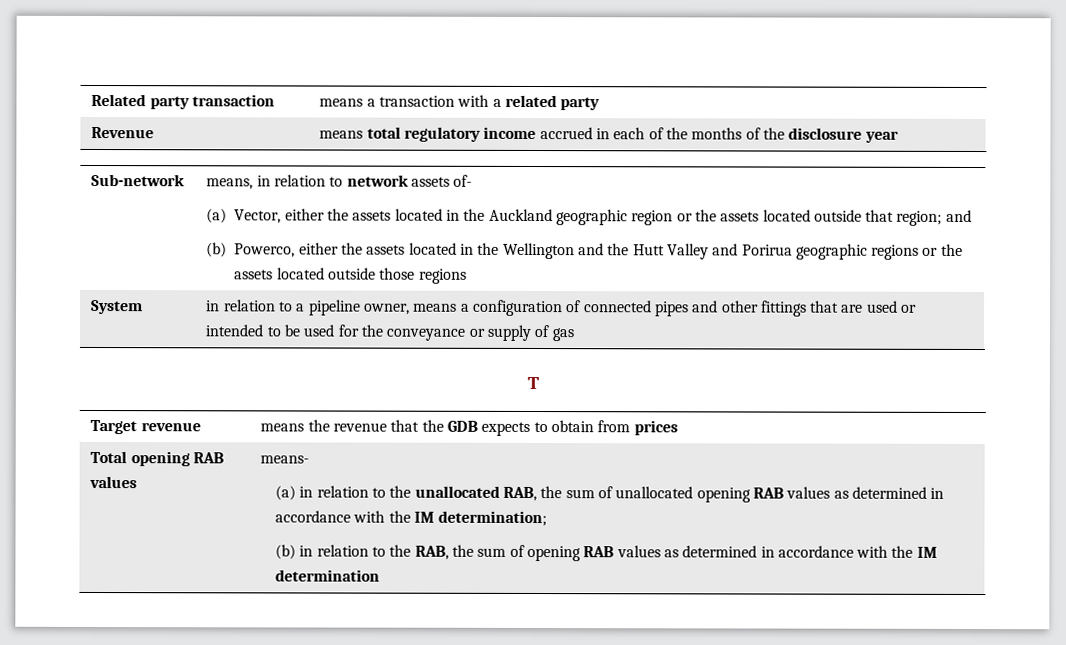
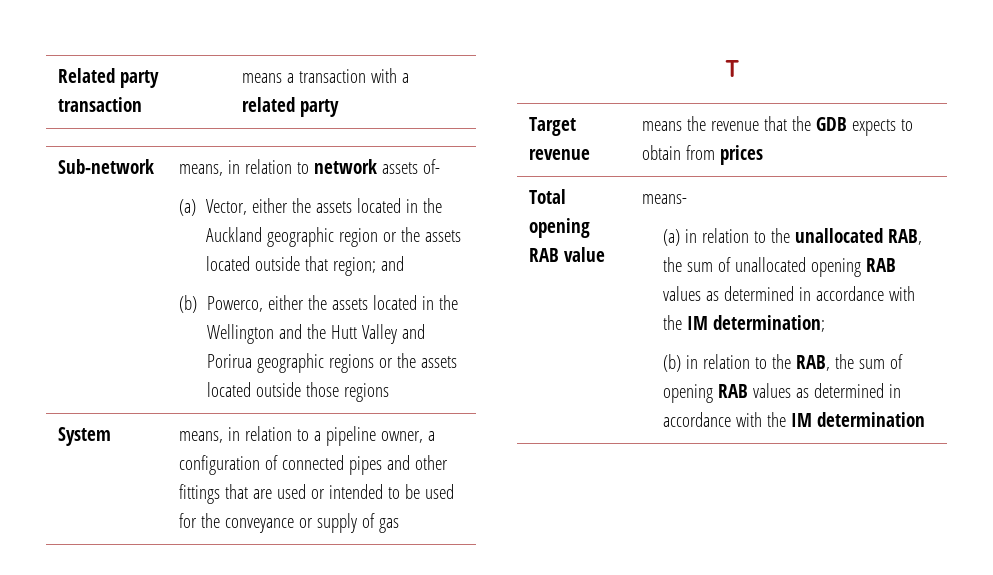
[91,126,155,139] [319,126,899,143] // Revenue | means total regulatory income accrued in each of the months of the disclosure year -> (340, 108) none
(144, 307) none -> [179,431,224,443] means,
[413,303,458,312] means -> (424, 437) none
[89,475,138,489] values -> [564,247,606,262] value

